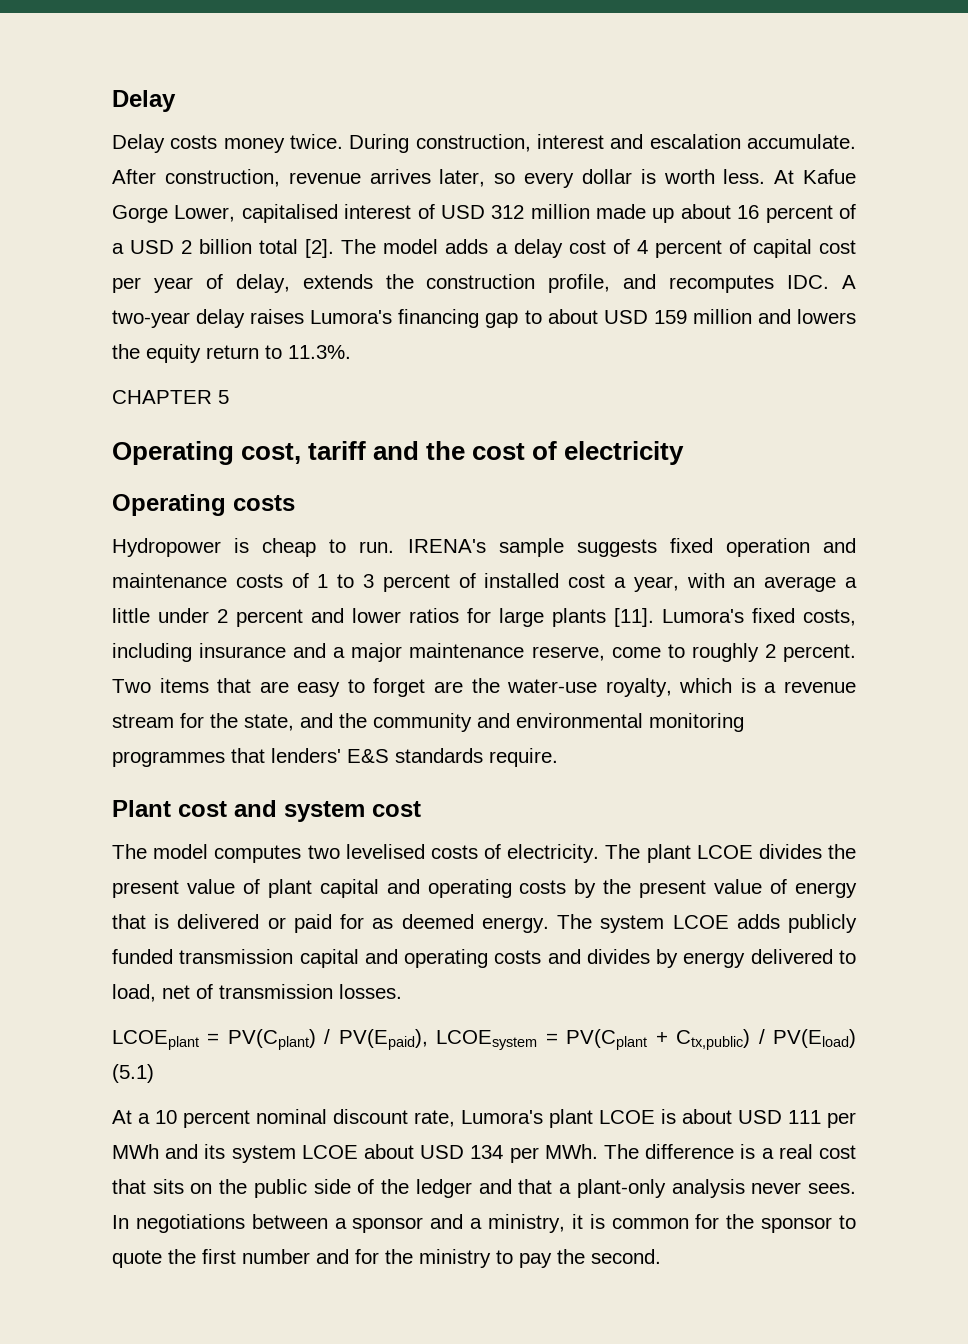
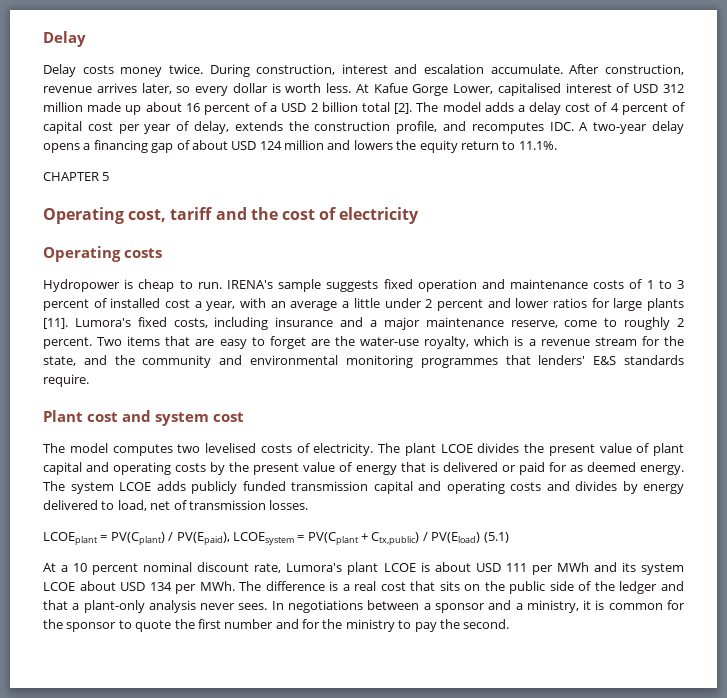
[250,309,393,324] raises Lumora's -> [43,143,91,153] opens a
[524,309,687,324] to about USD 159 -> [176,140,282,150] of about USD 124
[288,345,351,359] 11.3%. -> [518,141,557,150] 11.1%.

